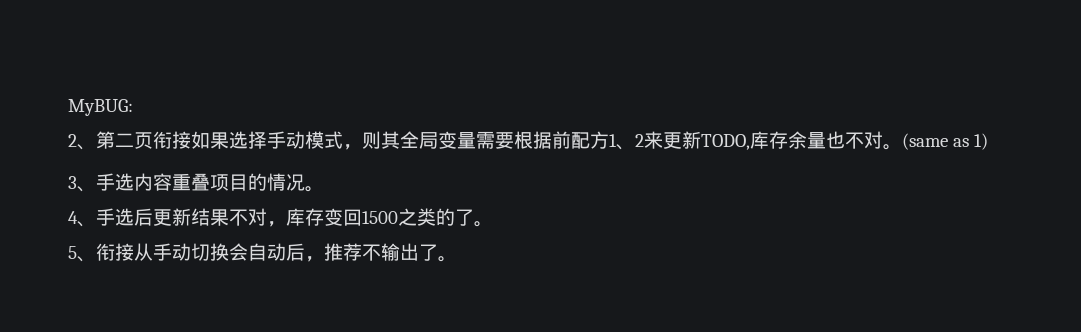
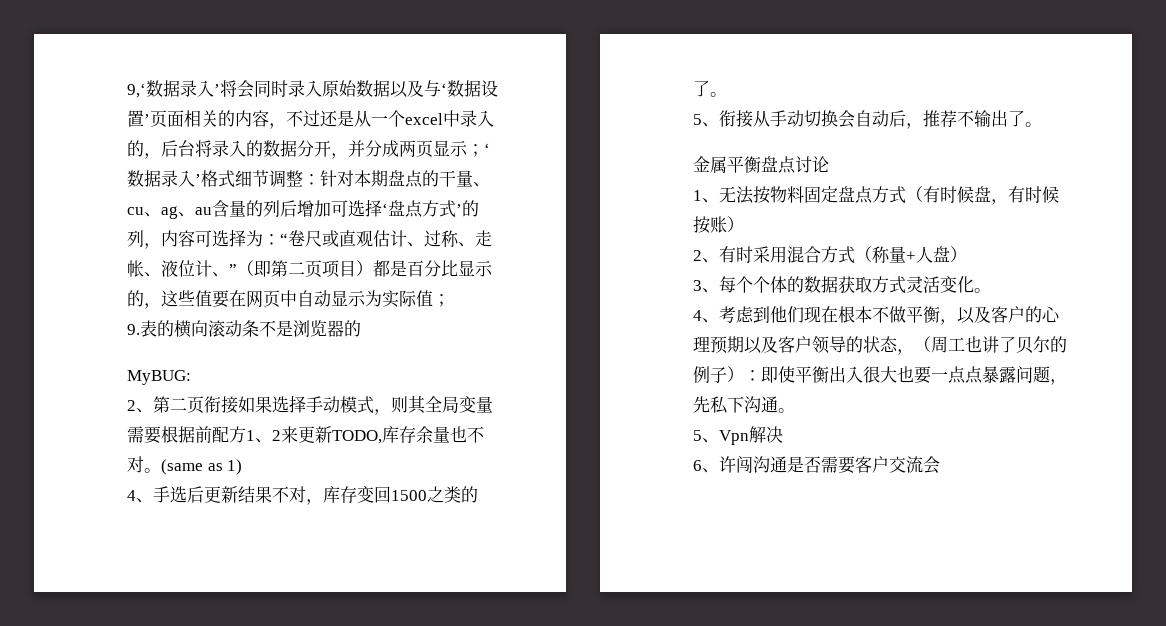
(68, 107) none -> [127,80,498,98] [127,110,494,129] [127,140,490,159] [127,170,490,188] [127,199,479,219] [127,229,492,249] [127,260,493,278] [127,290,450,309] [127,320,361,338] 9,‘数据录入’将会同时录入原始数据以及与‘数据设置’页面相关的内容，不过还是从一个excel中录入的，后台将录入的数据分开，并分成两页显示；‘数据录入’格式细节调整：针对本期盘点的干量、cu、ag、au含量的列后增加可选择‘盘点方式’的列，内容可选择为：“卷尺或直观估计、过称、走帐、液位计、”（即第二页项目）都是百分比显示的，这些值要在网页中自动显示为实际值； // 9.表的横向滚动条不是浏览器的 //
[68,173,324,192] // 3、手选内容重叠项目的情况。 -> (243, 467) none
(457, 259) none -> [693,156,829,174] [693,186,1059,205] [693,216,744,234] [693,246,967,264] [693,276,991,294] [693,306,1060,325] [693,336,1067,355] [693,366,1067,385] [693,396,795,414] [693,426,783,445] [693,456,940,474] // 金属平衡盘点讨论 // 1、无法按物料固定盘点方式（有时候盘，有时候按账） // 2、有时采用混合方式（称量+人盘） // 3、每个个体的数据获取方式灵活变化。 // 4、考虑到他们现在根本不做平衡，以及客户的心理预期以及客户领导的状态，（周工也讲了贝尔的例子）：即使平衡出入很大也要一点点暴露问题，先私下沟通。 // 5、Vpn解决 // 6、许闯沟通是否需要客户交流会

